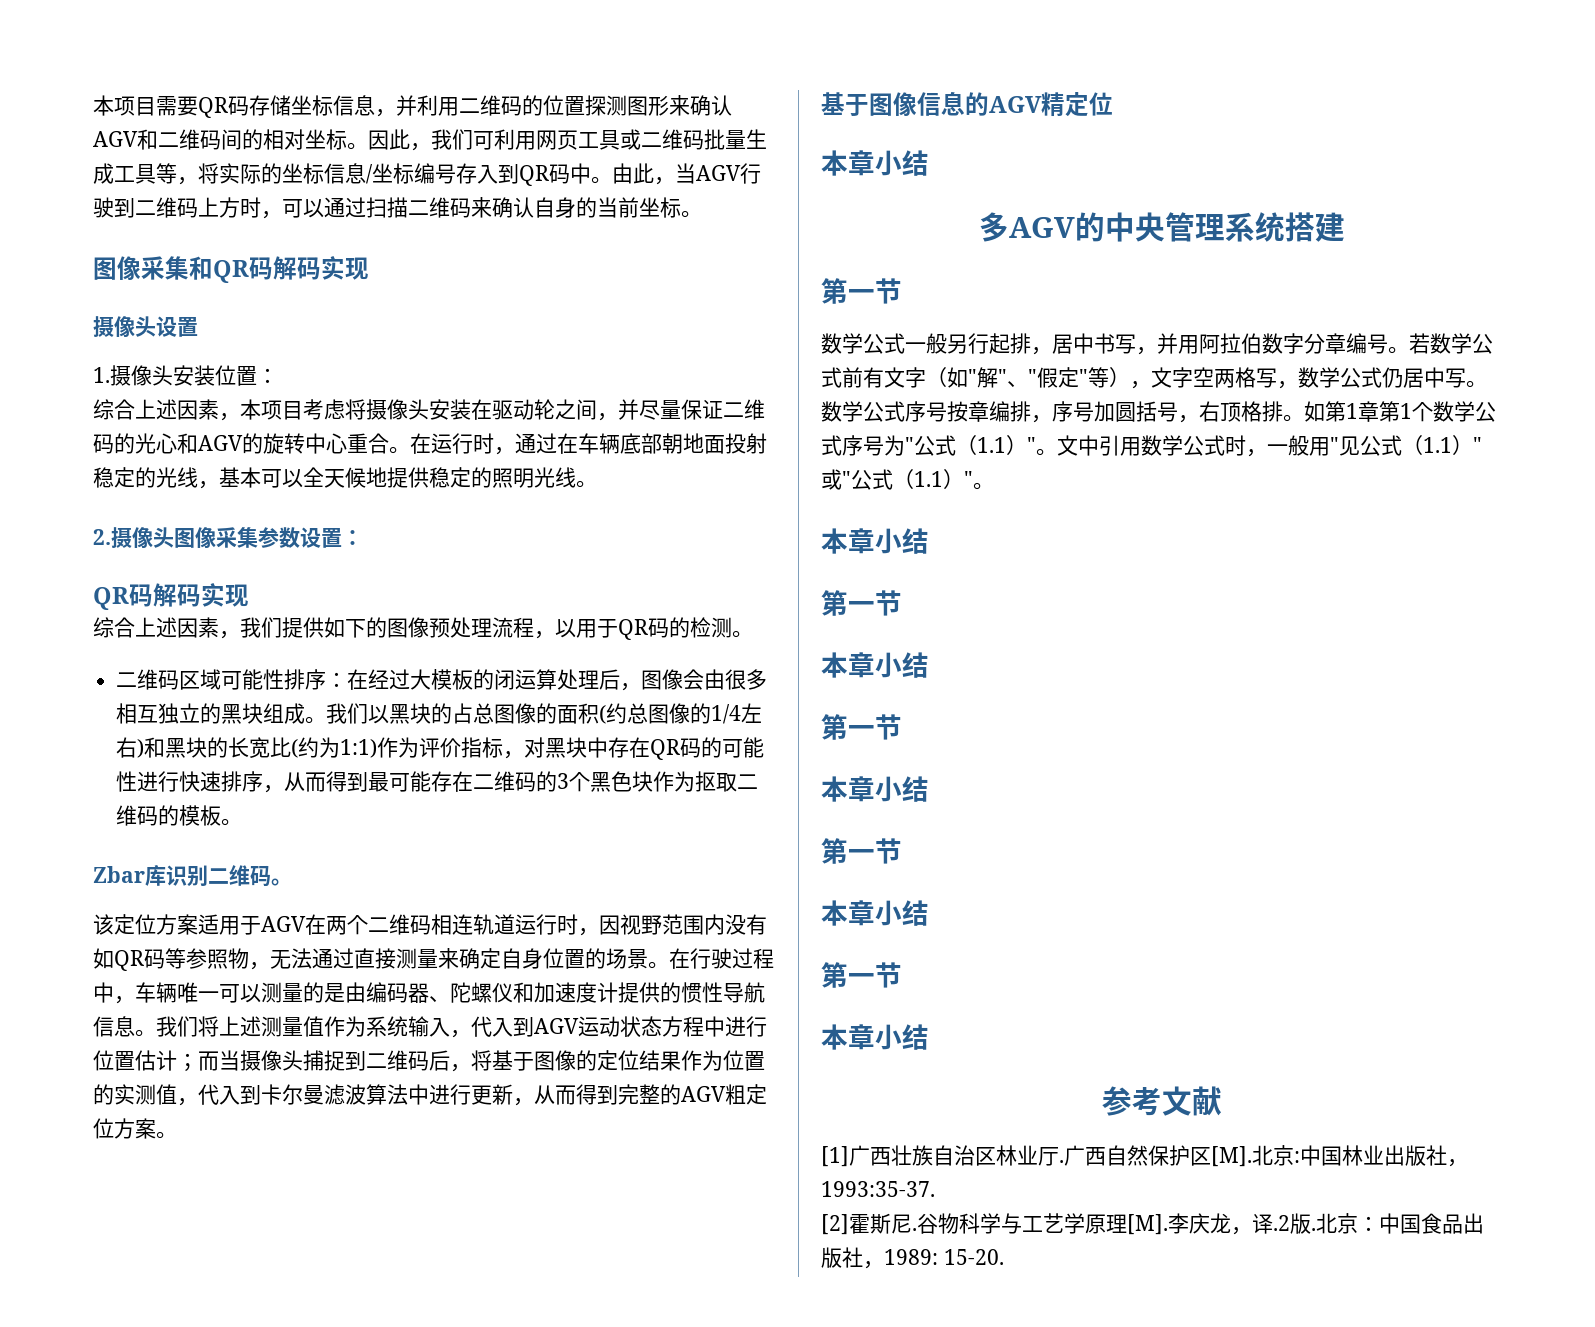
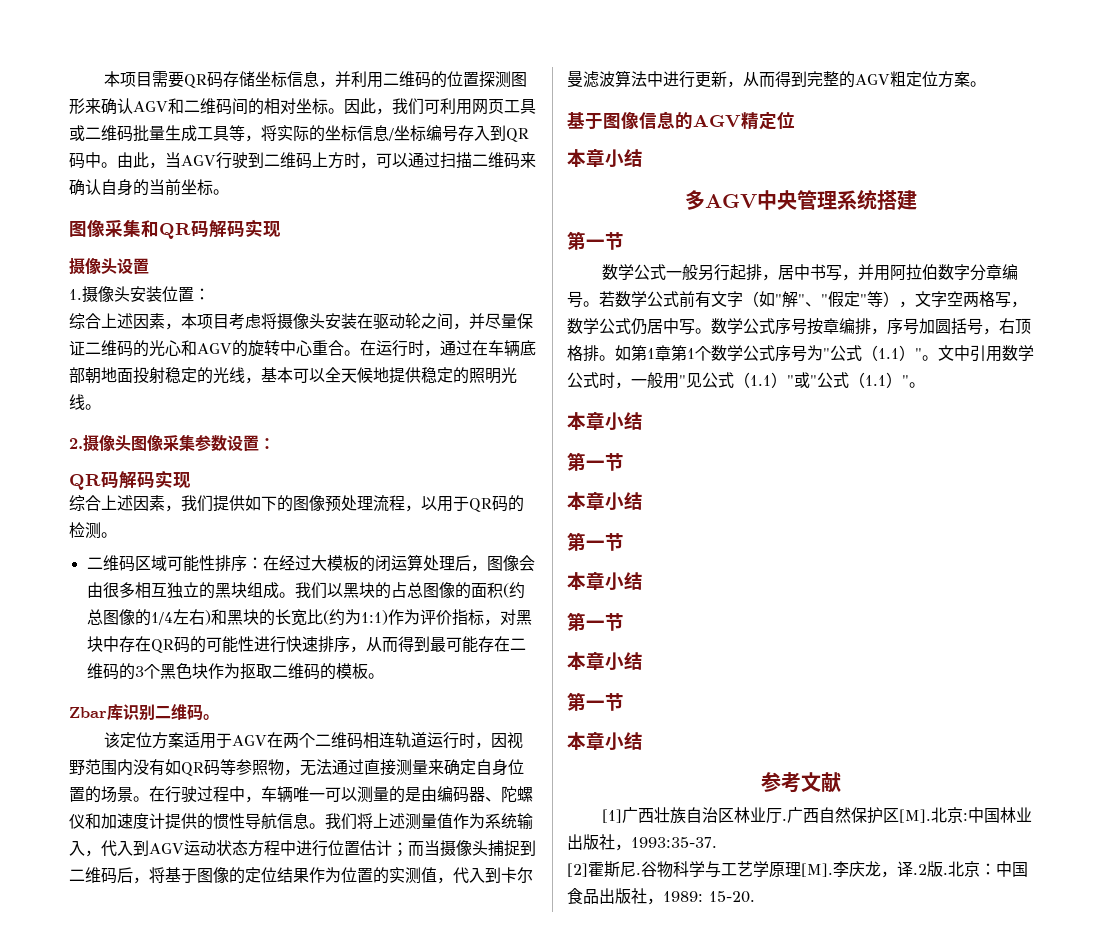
[1074,212,1105,242] 的 -> (757, 201) none

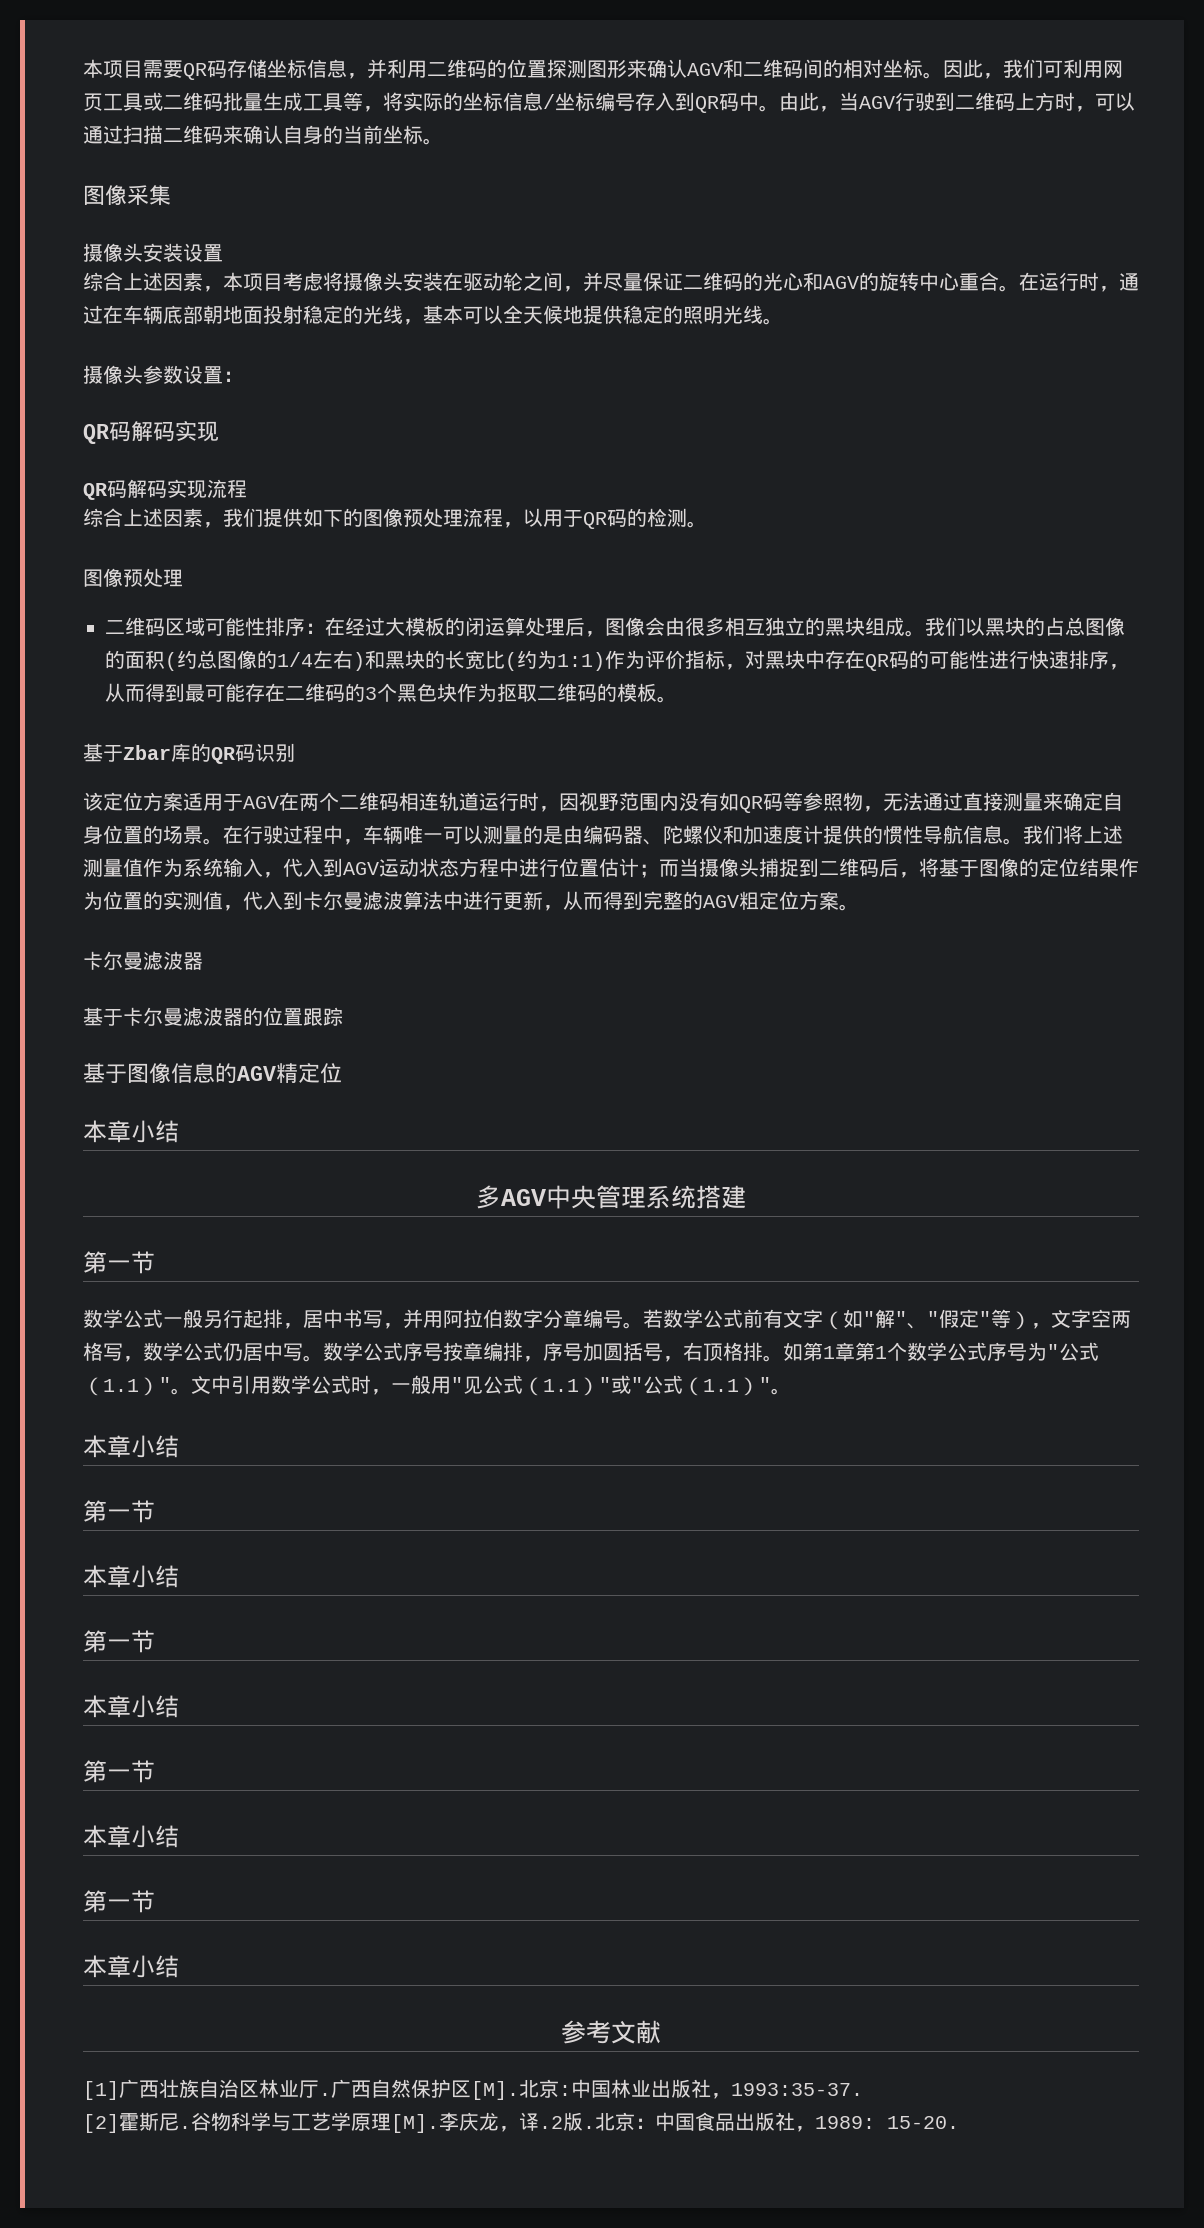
[141,219,281,239] [69,257,149,275] [69,286,210,302] 和QR码解码实现 // 摄像头设置 // 1.摄像头安装位置： -> [83,243,223,262] // 摄像头安装设置
[69,434,195,452] 2.摄像头图像采集 -> [83,365,143,384] 摄像头
(191, 480) none -> [83,479,247,500] // QR码解码实现流程
(117, 535) none -> [83,568,183,587] // 图像预处理
[69,704,123,721] Zbar库 -> [83,743,255,764] 基于Zbar库的QR码
[155,703,219,721] 二维码。 -> (295, 752) none
(986, 84) none -> [83,951,203,970] [83,1007,343,1026] // 卡尔曼滤波器 // 基于卡尔曼滤波器的位置跟踪

